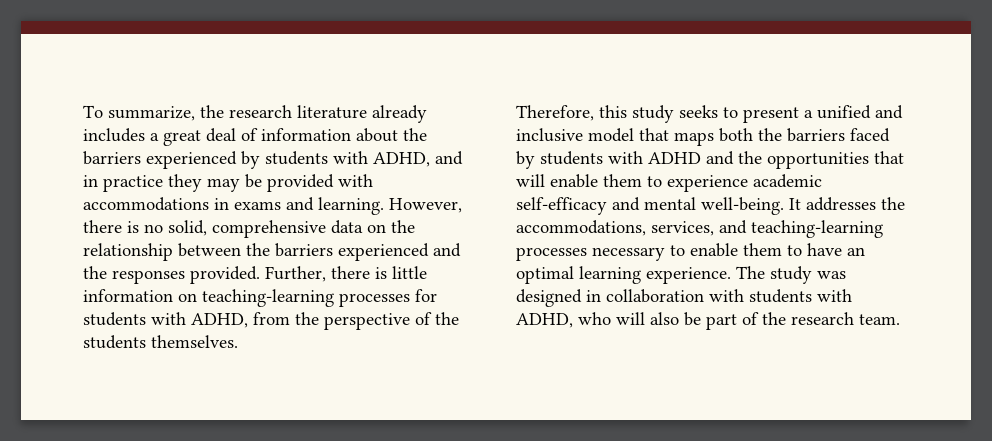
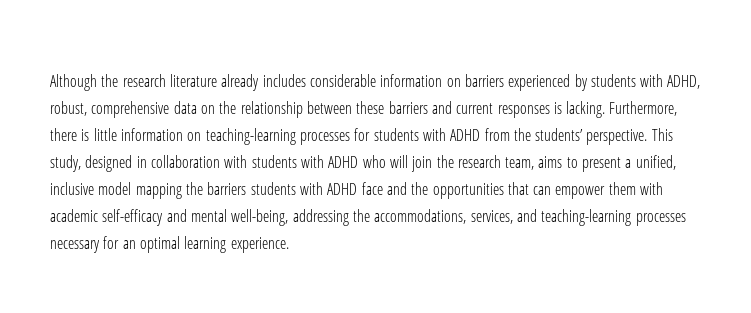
[83,105,195,121] To summarize, -> [50,74,97,91] Although
[150,128,427,146] a great deal of information about the -> [309,74,461,87] considerable information on
[435,151,463,165] [83,174,373,192] [83,197,462,215] [83,220,207,236] and in practice they may be provided with accommodations in exams and learning. However, there is no solid, -> [50,101,87,116] robust,
[246,243,461,261] [83,266,326,284] the barriers experienced and the responses provided. Further, -> [356,101,678,118] these barriers and current responses is lacking. Furthermore,
[191,313,248,328] ADHD, -> [450,129,481,141] ADHD
[324,312,459,330] [83,335,238,349] [516,105,903,123] [516,128,890,146] [516,151,701,169] perspective of the students themselves. // Therefore, this study seeks to present a unified and inclusive model that maps both the barriers faced by students with ADHD -> [535,128,673,145] [50,155,676,172] [50,182,383,199] students’ perspective. This study, designed in collaboration with students with ADHD who will join the research team, aims to present a unified, inclusive model mapping the barriers students with ADHD face
[516,174,748,192] will enable them to experience -> [533,182,664,199] can empower them with
[701,197,876,215] well-being. It addresses -> [231,209,349,226] well-being, addressing
[670,243,865,257] [516,266,846,284] [516,289,852,307] [516,312,900,330] to enable them to have an optimal learning experience. The study was designed in collaboration with students with ADHD, who will also be part of the research team. -> [103,236,289,253] for an optimal learning experience.

